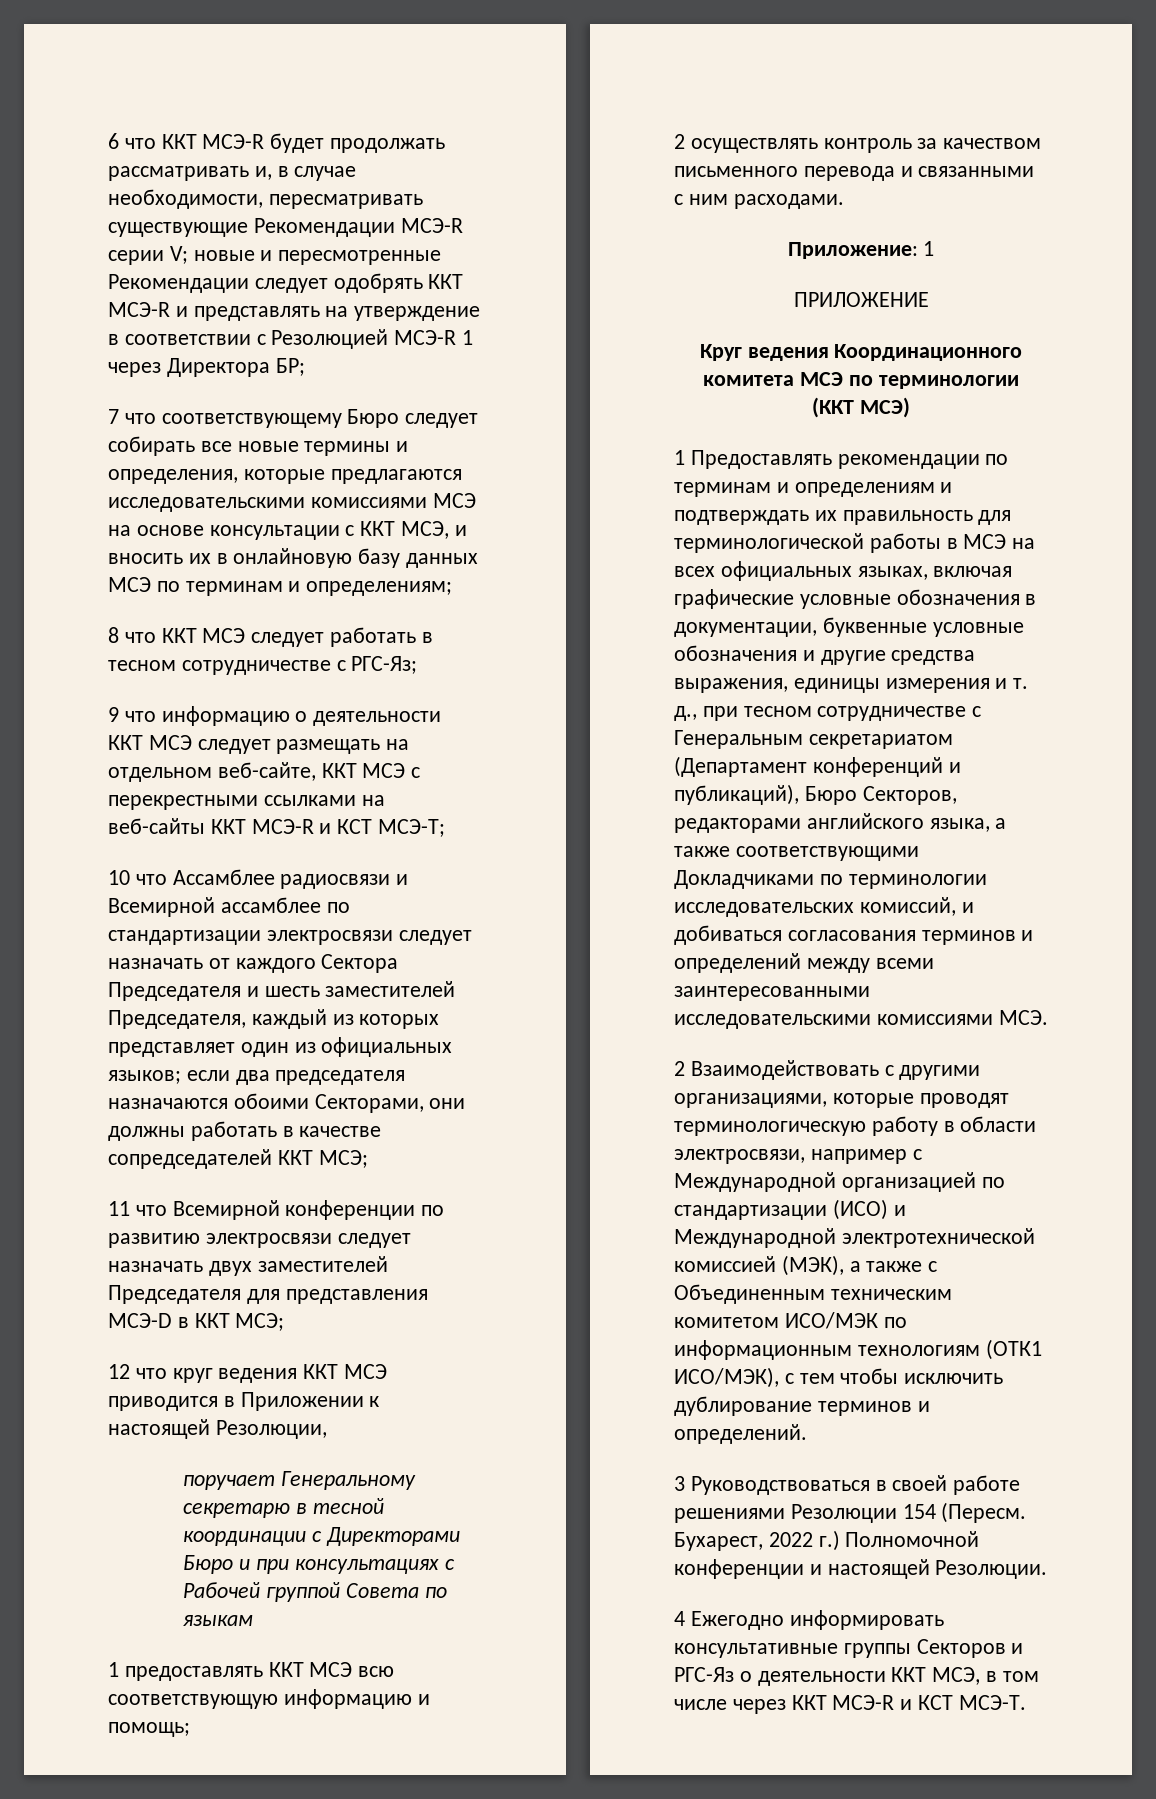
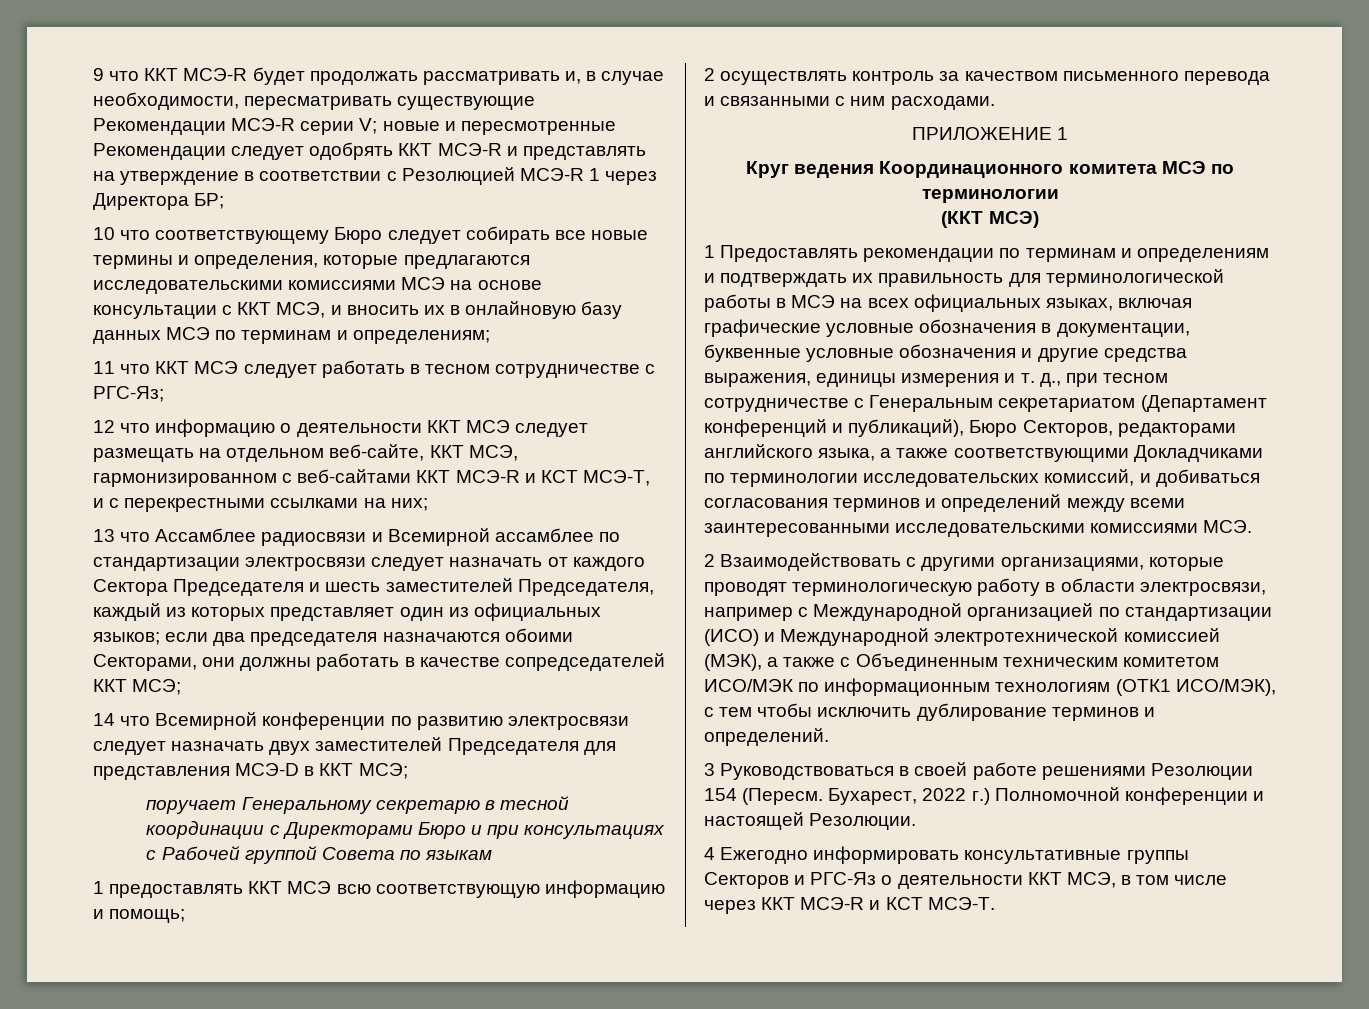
[108,133,119,149] 6 -> [93,68,104,81] 9
[108,409,119,424] 7 -> [93,227,115,240] 10
[108,627,119,643] 8 -> [93,361,115,374] 11
[108,707,119,722] 9 -> [93,420,115,433] 12
[362,763,421,778] [108,795,385,810] [108,818,446,837] [108,870,130,885] МСЭ с перекрестными ссылками на веб-сайты ККТ МСЭ-R и КСТ МСЭ-Т; // 10 -> [468,445,518,461] [93,469,650,487] [93,498,428,512] [93,529,115,542] МСЭ, гармонизированном с веб-сайтами ККТ МСЭ-R и КСТ МСЭ-Т, и с перекрестными ссылками на них; // 13
[108,1201,130,1216] 11 -> [93,713,115,726] 14
[108,1364,388,1383] [108,1392,380,1411] [108,1419,327,1439] // 12 что круг ведения ККТ МСЭ приводится в Приложении к настоящей Резолюции, -> (408, 771) none
[787,241,935,259] [793,292,929,307] Приложение: 1 // ПРИЛОЖЕНИЕ -> [911,127,1069,140] ПРИЛОЖЕНИЕ 1

